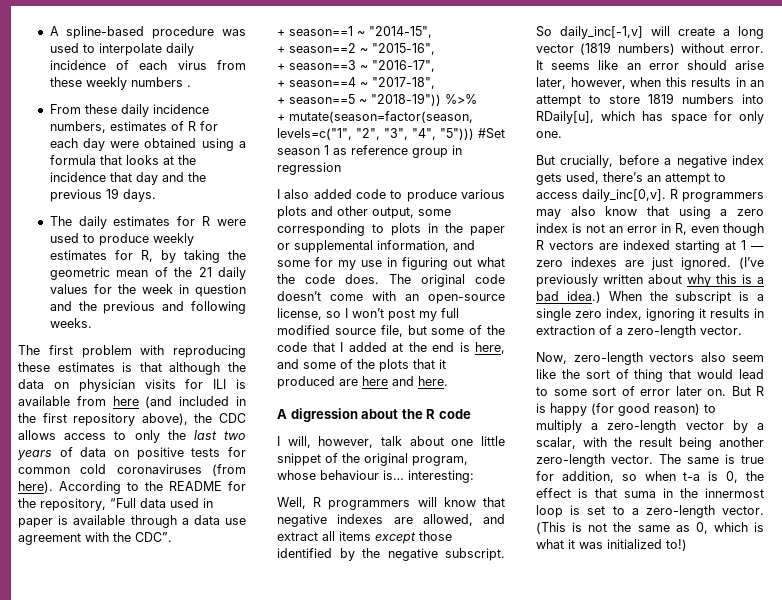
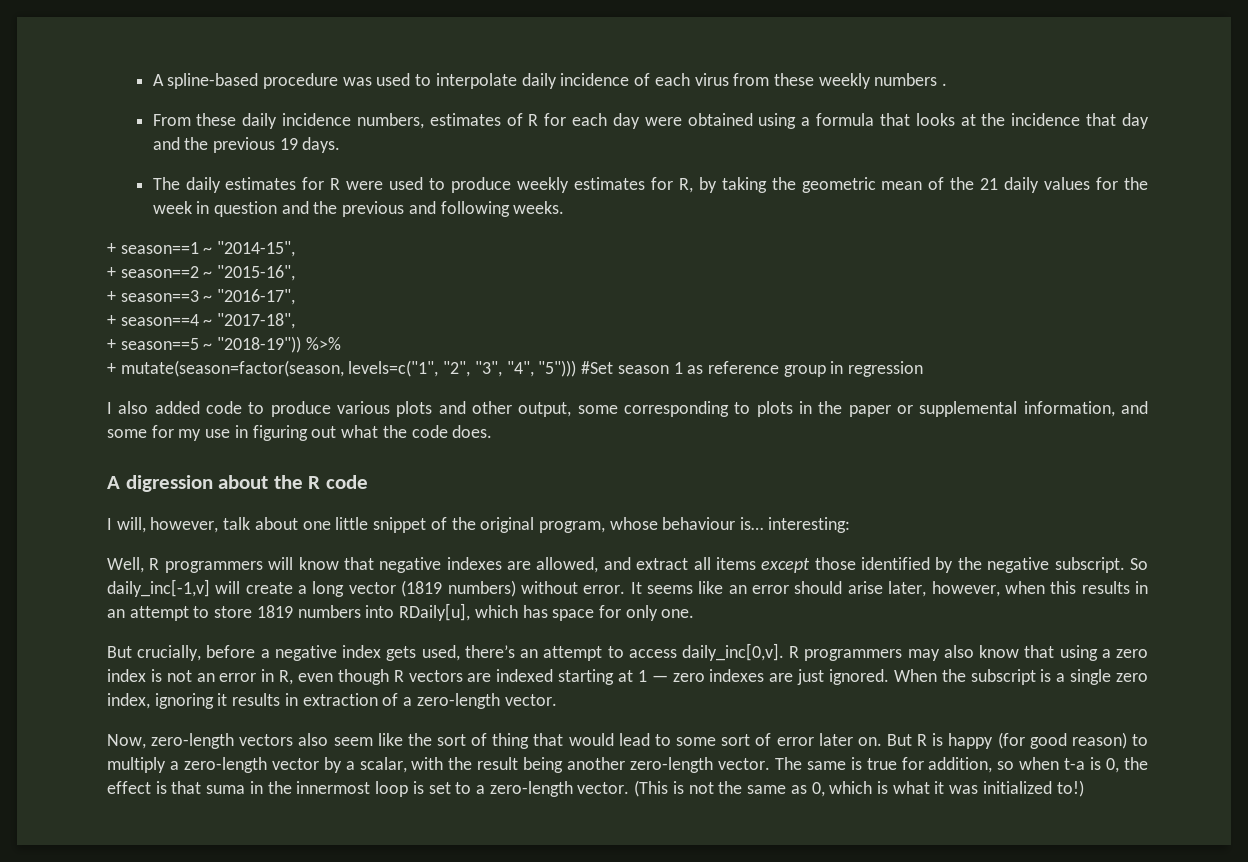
[18,345,246,358] [18,362,246,375] [18,379,247,392] [18,396,246,408] [18,413,246,426] [18,430,246,443] [17,447,246,460] [18,464,246,476] [18,481,246,494] [18,498,213,511] [18,515,246,528] [18,532,172,545] // The first problem with reproducing these estimates is that although the data on physician visits for ILI is available from here (and included in the first repository above), the CDC allows access to only the last two years of data on positive tests for common cold coronaviruses (from here). According to the README for the repository, “Full data used in paper is available through a data use agreement with the CDC”. -> (565, 207) none
[389,274,505,287] [277,291,505,304] [277,308,459,321] [277,325,505,337] [277,342,505,354] [277,359,446,372] [277,376,448,389] The original code doesn’t come with an open-source license, so I won’t post my full modified source file, but some of the code that I added at the end is here, and some of the plots that it produced are here and here. -> (493, 431) none
[739,257,764,269] [536,274,764,287] [536,291,601,303] (I’ve previously written about why this is a bad idea.) -> (890, 677) none

